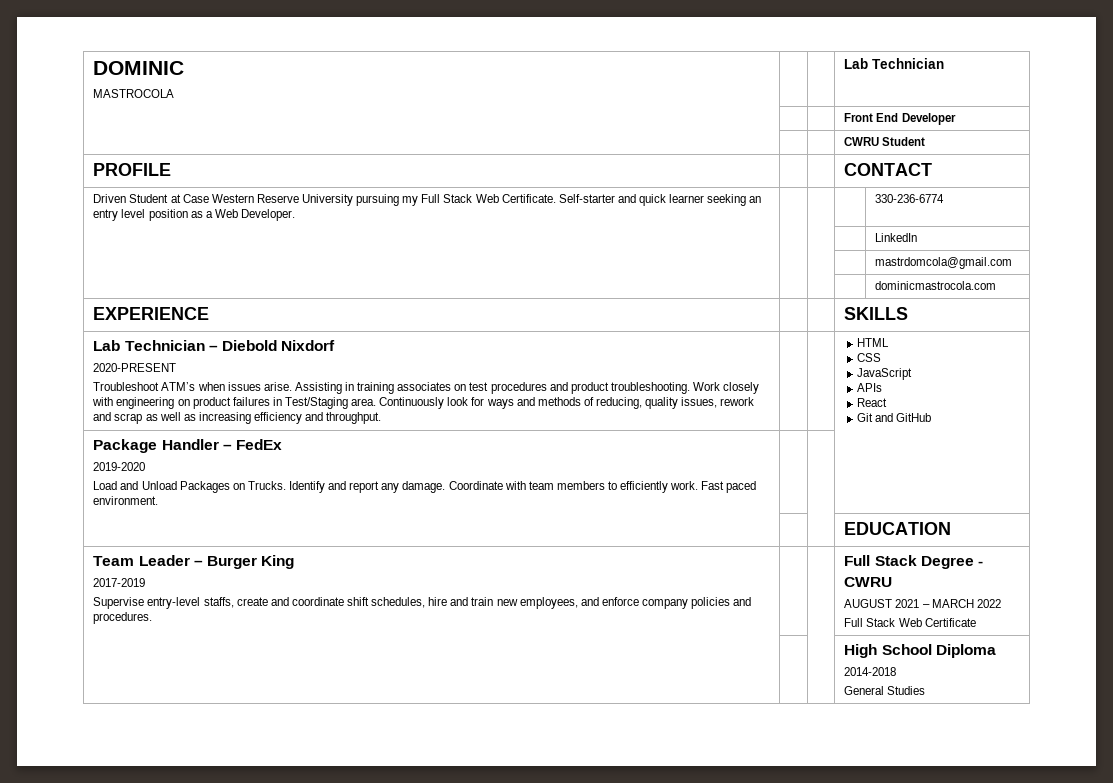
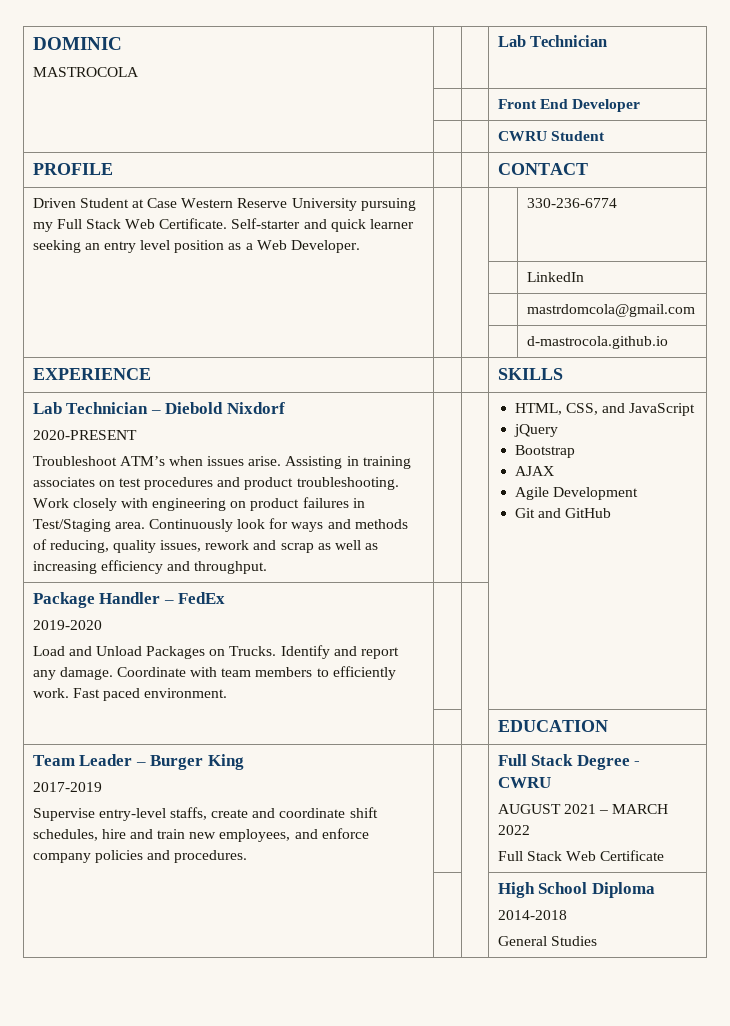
[875,281,997,290] dominicmastrocola.com -> [526,336,668,349] d-mastrocola.github.io
[857,338,890,347] [857,353,882,362] [857,368,913,380] [857,383,883,392] [857,398,888,407] HTML // CSS // JavaScript // APIs // React -> [514,403,696,416] [513,424,558,437] [514,445,575,458] [514,466,554,476] [514,487,638,500] HTML, CSS, and JavaScript // jQuery // Bootstrap // AJAX // Agile Development

